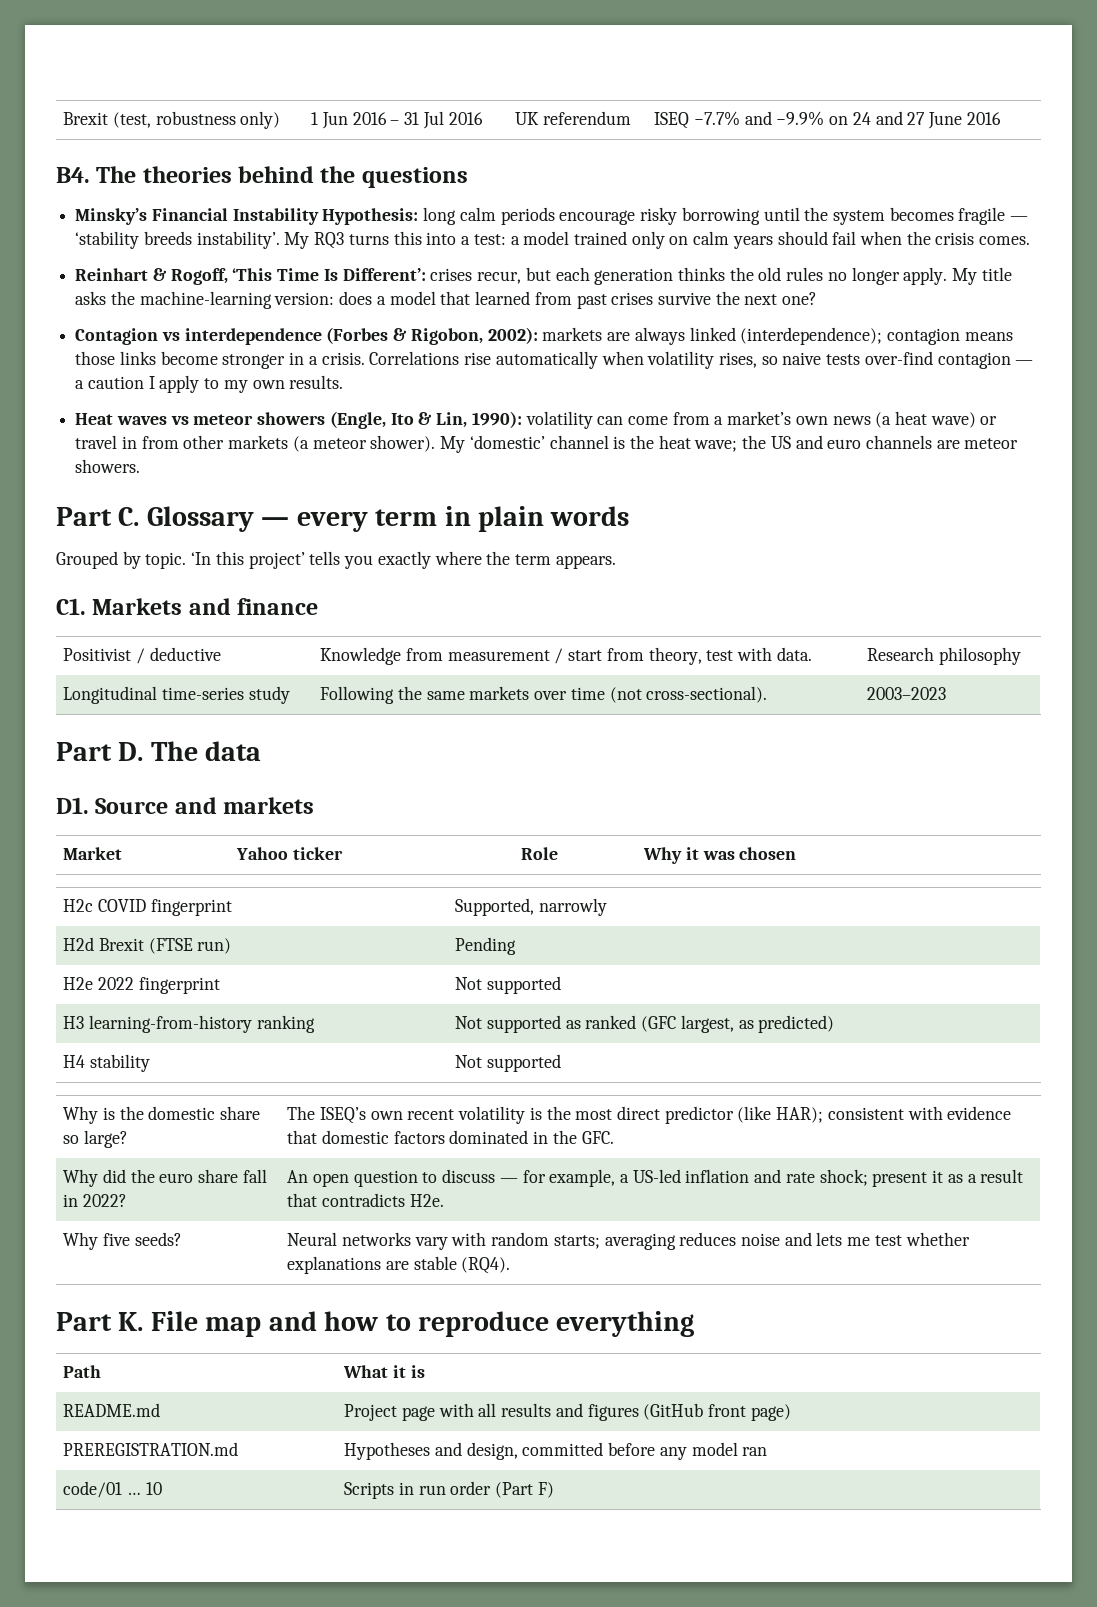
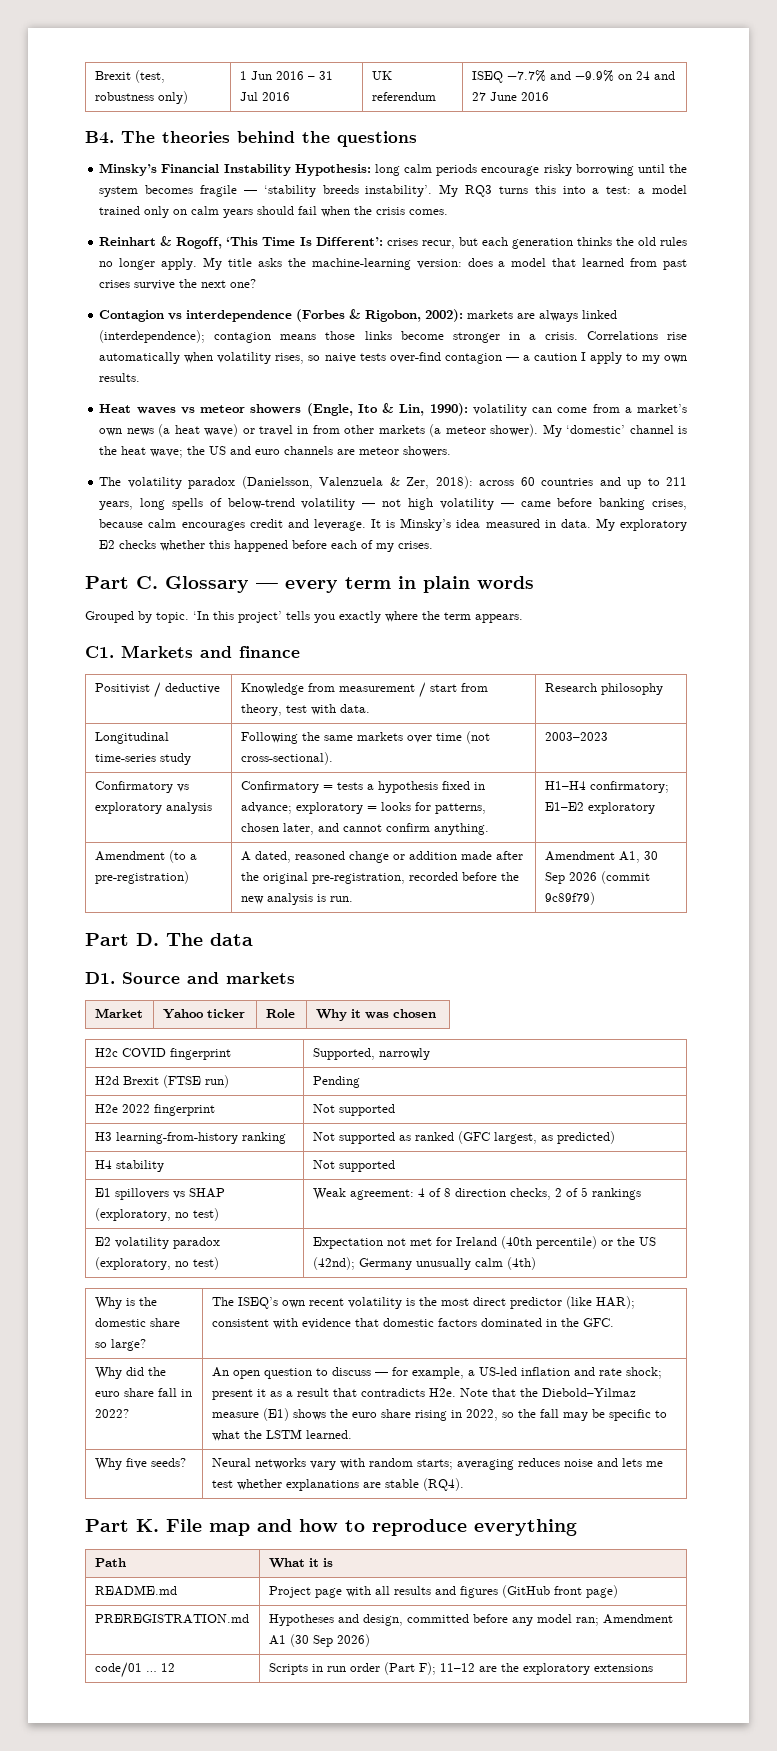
(141, 466) none -> [99,476,688,489] [99,498,688,510] [99,518,687,531] [99,540,434,552] // The volatility paradox (Danielsson, Valenzuela & Zer, 2018): across 60 countries and up to 211 years, long spells of below-trend volatility — not high volatility — came before banking crises, because calm encourages credit and leverage. It is Minsky’s idea measured in data. My exploratory E2 checks whether this happened before each of my crises.
(947, 693) none -> [94,781,189,793] [94,802,212,814] [240,781,485,793] [240,802,486,814] [240,823,489,835] [544,781,669,793] [544,802,655,814] [94,850,197,863] [94,871,189,884] [240,851,523,863] [240,872,519,884] [240,893,353,905] [544,851,658,863] [544,871,650,884] [544,892,595,905] // Confirmatory vs exploratory analysis | Confirmatory = tests a hypothesis fixed in advance; exploratory = looks for patterns, chosen later, and cannot confirm anything. | H1–H4 confirmatory; E1–E2 exploratory // Amendment (to a pre-registration) | A dated, reasoned change or addition made after the original pre-registration, recorded before the new analysis is run. | Amendment A1, 30 Sep 2026 (commit 9c89f79)
(561, 1063) none -> [94,1188,225,1200] [94,1208,219,1221] [312,1187,641,1200] [94,1237,220,1249] [94,1257,219,1270] [312,1236,656,1249] [312,1257,536,1270] // E1 spillovers vs SHAP (exploratory, no test) | Weak agreement: 4 of 8 direction checks, 2 of 5 rankings // E2 volatility paradox (exploratory, no test) | Expectation not met for Ireland (40th percentile) or the US (42nd); Germany unusually calm (4th)
(444, 1200) none -> [459,1388,636,1397] [211,1408,667,1421] [211,1429,352,1441] Note that the Diebold–Yilmaz measure (E1) shows the euro share rising in 2022, so the fall may be specific to what the LSTM learned.
[742,1447,768,1456] ran -> [575,1614,673,1626] [268,1634,370,1647] ran; Amendment A1 (30 Sep 2026)
[145,1482,162,1495] 10 -> [160,1663,175,1672] 12
[537,1482,554,1498] F) -> [418,1662,653,1675] F); 11–12 are the exploratory extensions

